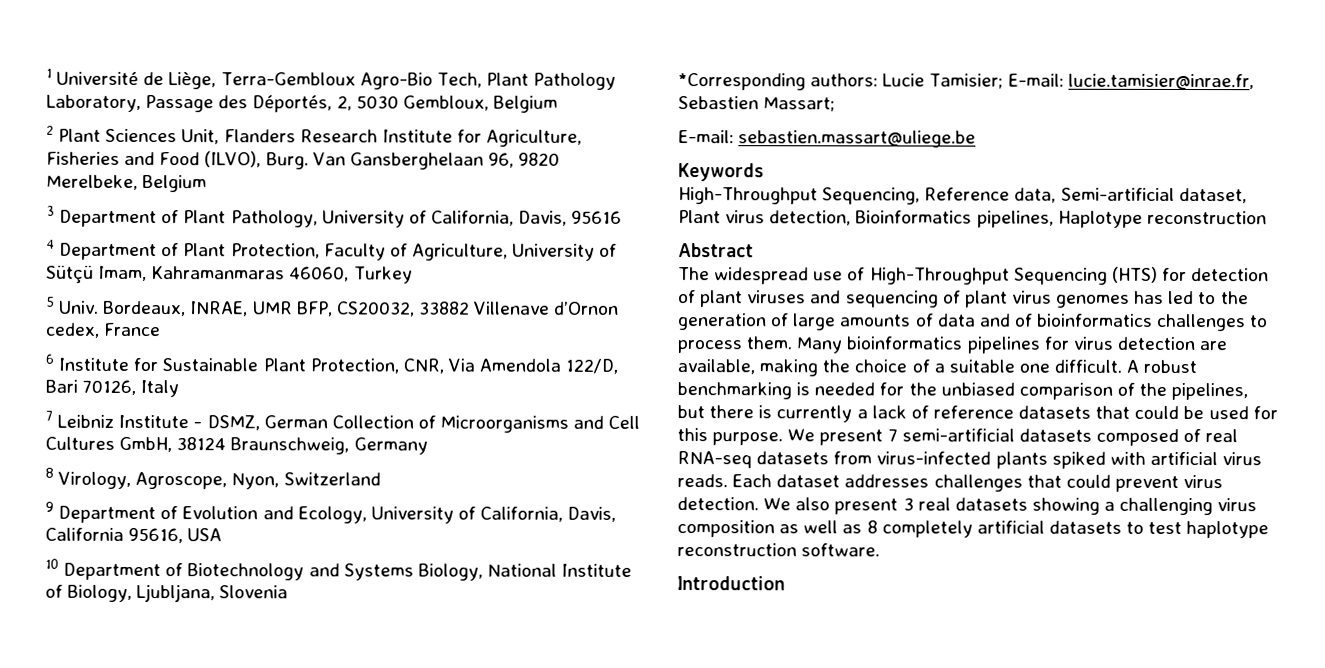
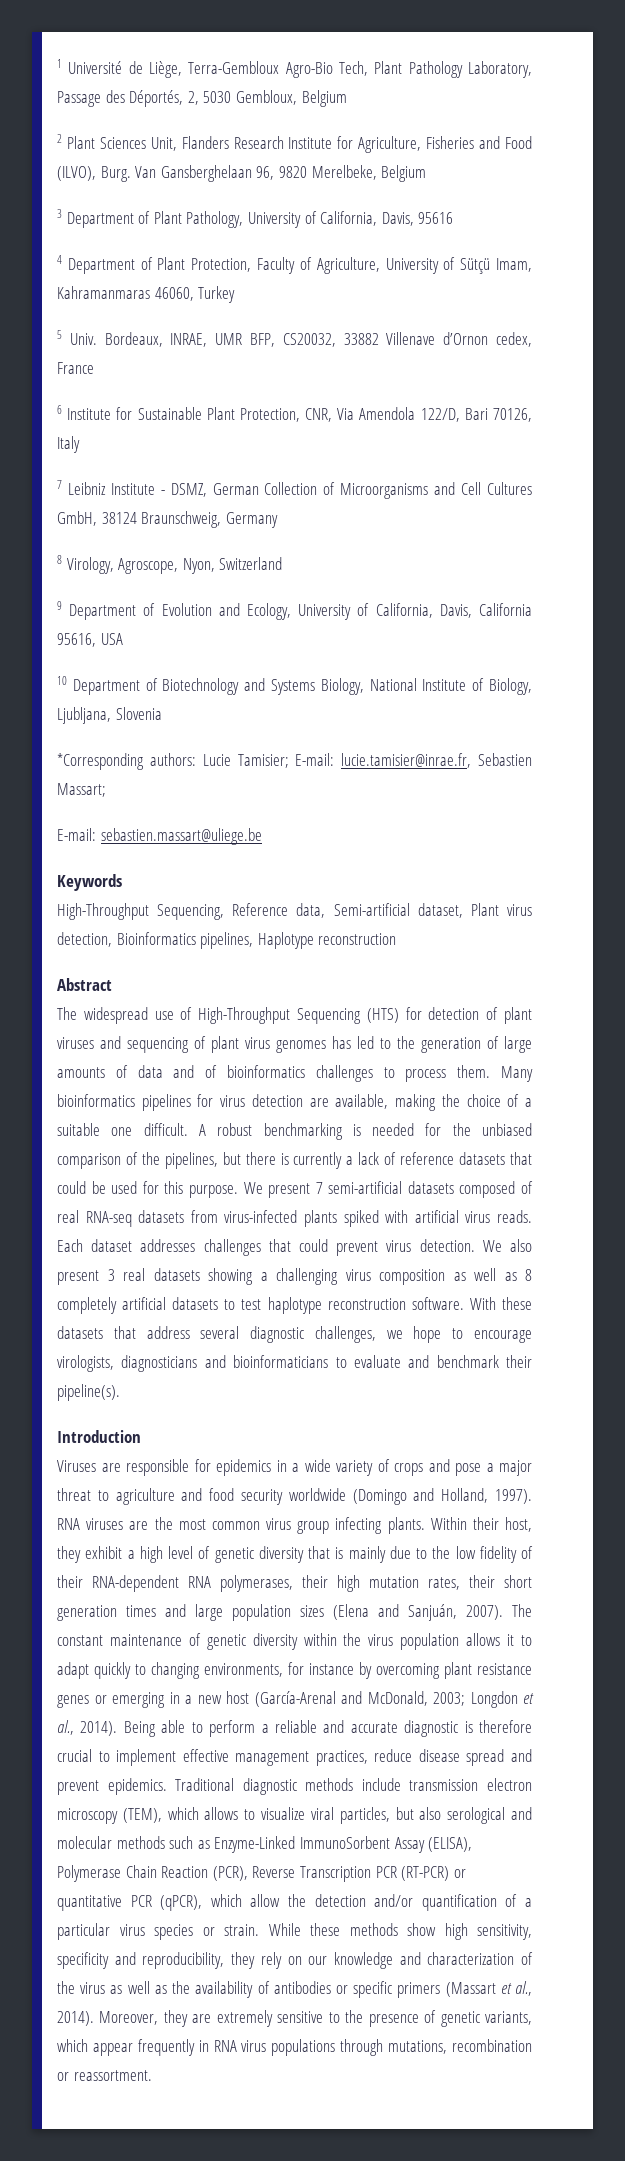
[677,576,785,591] // Introduction -> [469,1297,532,1310] [57,1326,532,1343] [57,1355,532,1372] [57,1384,120,1401] [57,1430,141,1443] [57,1459,532,1476] [57,1488,532,1505] [57,1517,532,1534] [57,1546,533,1563] [57,1575,532,1592] [57,1604,532,1621] [57,1633,533,1650] [57,1662,532,1679] [57,1691,534,1708] [57,1720,532,1737] [57,1749,532,1766] [57,1778,532,1795] [57,1807,532,1824] [57,1836,473,1853] [57,1865,466,1882] [57,1894,532,1911] [57,1923,532,1940] [57,1952,533,1969] [57,1981,532,1998] [57,2010,532,2027] [57,2039,532,2056] [57,2070,152,2081] With these datasets that address several diagnostic challenges, we hope to encourage virologists, diagnosticians and bioinformaticians to evaluate and benchmark their pipeline(s). // Introduction // Viruses are responsible for epidemics in a wide variety of crops and pose a major threat to agriculture and food security worldwide (Domingo and Holland, 1997). RNA viruses are the most common virus group infecting plants. Within their host, they exhibit a high level of genetic diversity that is mainly due to the low fidelity of their RNA-dependent RNA polymerases, their high mutation rates, their short generation times and large population sizes (Elena and Sanjuán, 2007). The constant maintenance of genetic diversity within the virus population allows it to adapt quickly to changing environments, for instance by overcoming plant resistance genes or emerging in a new host (García-Arenal and McDonald, 2003; Longdon et al., 2014). Being able to perform a reliable and accurate diagnostic is therefore crucial to implement effective management practices, reduce disease spread and prevent epidemics. Traditional diagnostic methods include transmission electron microscopy (TEM), which allows to visualize viral particles, but also serological and molecular methods such as Enzyme-Linked ImmunoSorbent Assay (ELISA), Polymerase Chain Reaction (PCR), Reverse Transcription PCR (RT-PCR) or quantitative PCR (qPCR), which allow the detection and/or quantification of a particular virus species or strain. While these methods show high sensitivity, specificity and reproducibility, they rely on our knowledge and characterization of the virus as well as the availability of antibodies or specific primers (Massart et al., 2014). Moreover, they are extremely sensitive to the presence of genetic variants, which appear frequently in RNA virus populations through mutations, recombination or reassortment.

